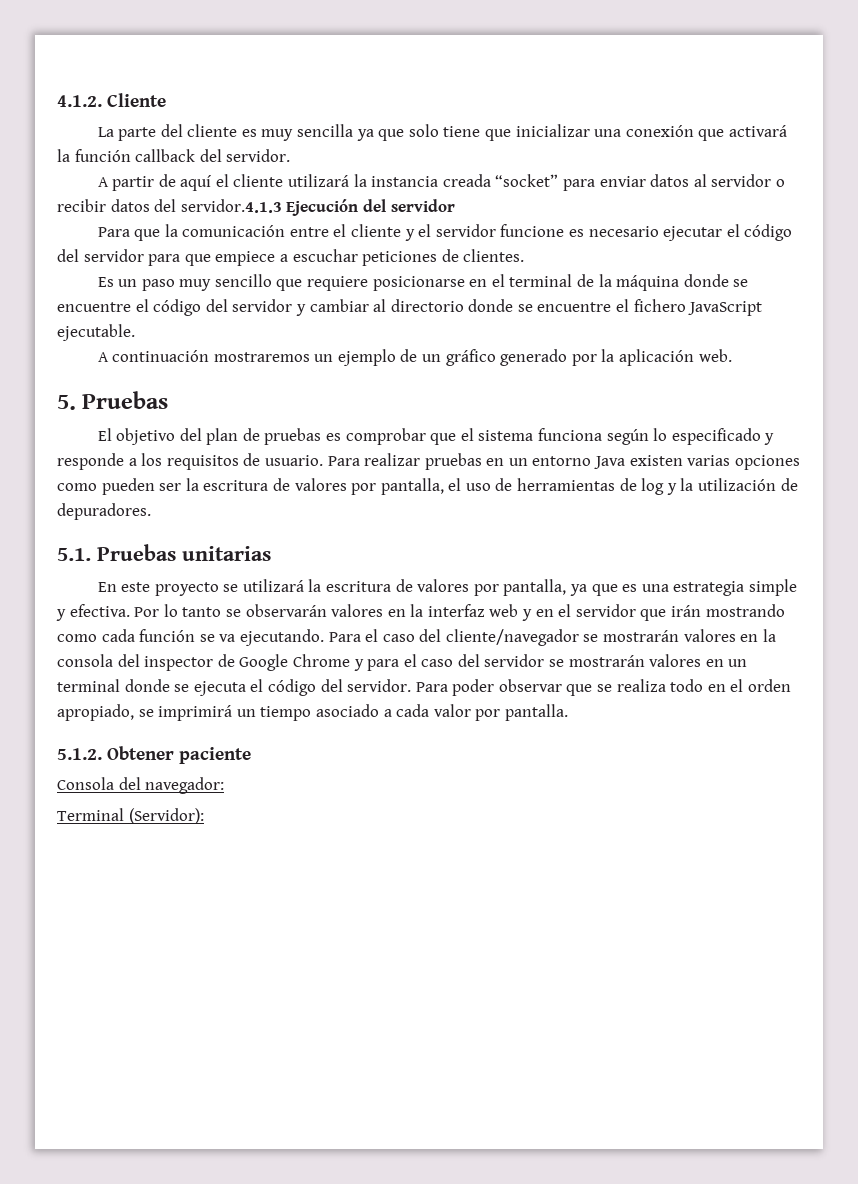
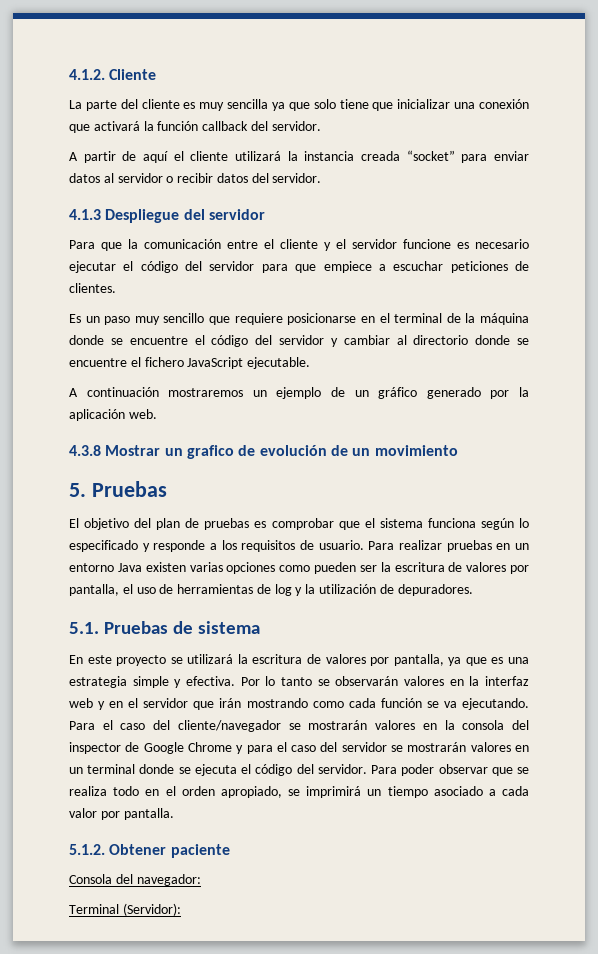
[180,199,359,216] servidor.4.1.3 Ejecución -> [272,173,322,183] [69,209,180,223] servidor. // 4.1.3 Despliegue
(732, 355) none -> [69,445,458,459] // 4.3.8 Mostrar un grafico de evolución de un movimiento
[182,546,271,561] unitarias -> [173,621,261,634] de sistema

